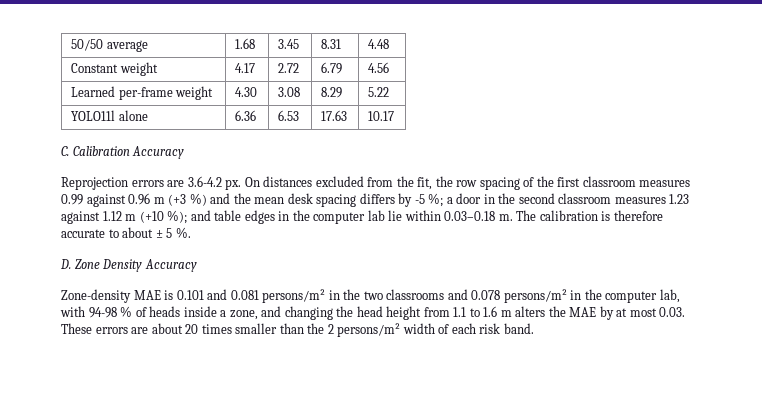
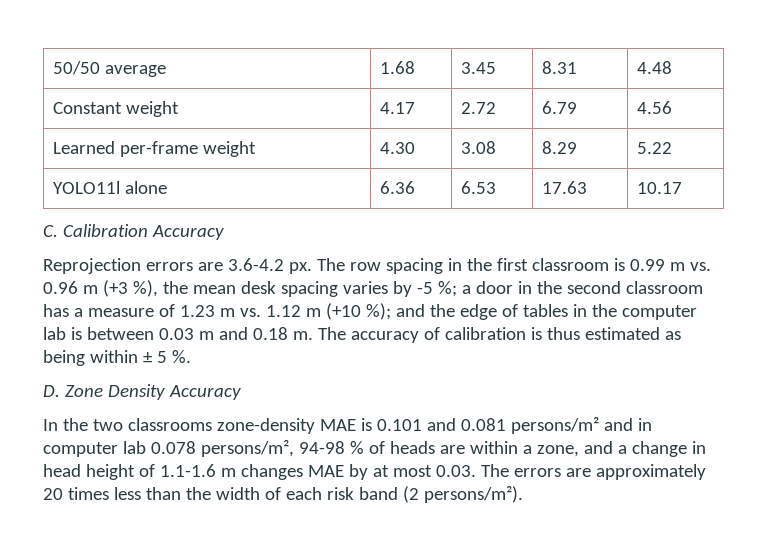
[244,176,453,190] On distances excluded from the fit, the -> [316,258,345,271] The
[523,177,535,187] of -> [447,258,462,271] in
[639,180,691,187] [61,194,126,207] measures 0.99 against -> [613,258,711,271] is 0.99 m vs.
[189,193,231,206] %) and -> [132,280,158,297] %),
[359,193,395,204] differs -> [342,281,388,294] varies
[614,194,690,204] [61,211,100,224] measures 1.23 against -> [43,304,261,317] has a measure of 1.23 m vs.
[214,210,663,224] [61,227,154,238] table edges in the computer lab lie within 0.03–0.18 m. The calibration is therefore accurate to about -> [429,304,697,320] [43,327,681,343] [43,350,138,366] the edge of tables in the computer lab is between 0.03 m and 0.18 m. The accuracy of calibration is thus estimated as being within
[61,289,131,303] Zone-density -> [43,418,315,434] In the two classrooms zone-density
[328,289,680,303] [60,306,85,317] in the two classrooms and 0.078 persons/m² in the computer lab, with -> [603,418,652,431] [43,439,294,457] and in computer lab 0.078 persons/m²,
[183,306,217,317] inside -> [439,441,518,454] are within
[284,306,566,320] changing the head height from 1.1 to 1.6 m alters the -> [617,441,706,457] [43,464,303,480] a change in head height of 1.1-1.6 m changes
[61,323,183,334] These errors are about -> [480,464,706,480] The errors are approximately
[235,323,278,334] smaller -> [113,487,141,500] less
[327,323,401,337] 2 persons/m² -> (211, 493) none
[503,323,534,334] band. -> [358,485,523,503] band (2 persons/m²).

